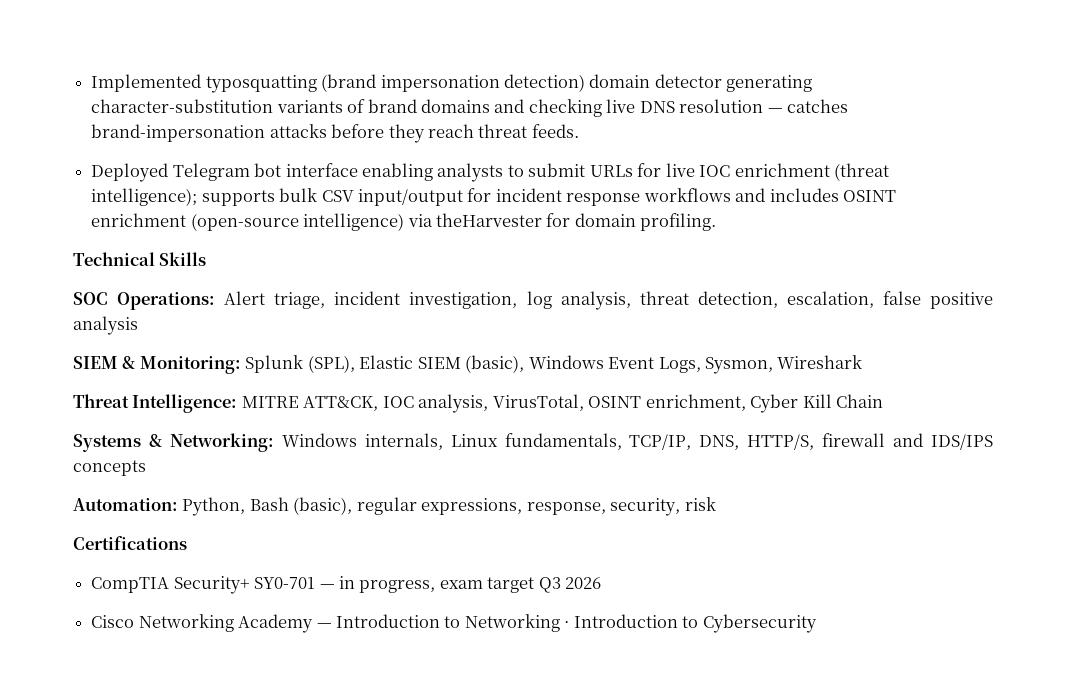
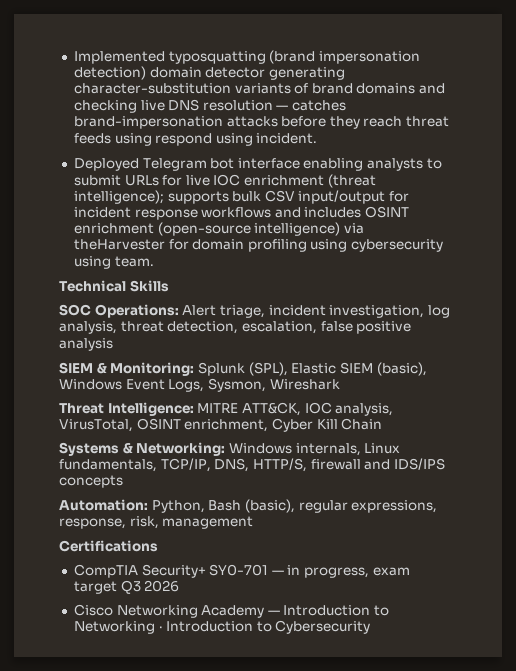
[531,124,579,138] feeds. -> [73,133,318,146] feeds using respond using incident.
[640,213,717,231] profiling. -> [247,239,444,252] [73,256,154,269] profiling using cybersecurity using team.
[610,497,716,516] security, risk -> [129,516,254,529] risk, management

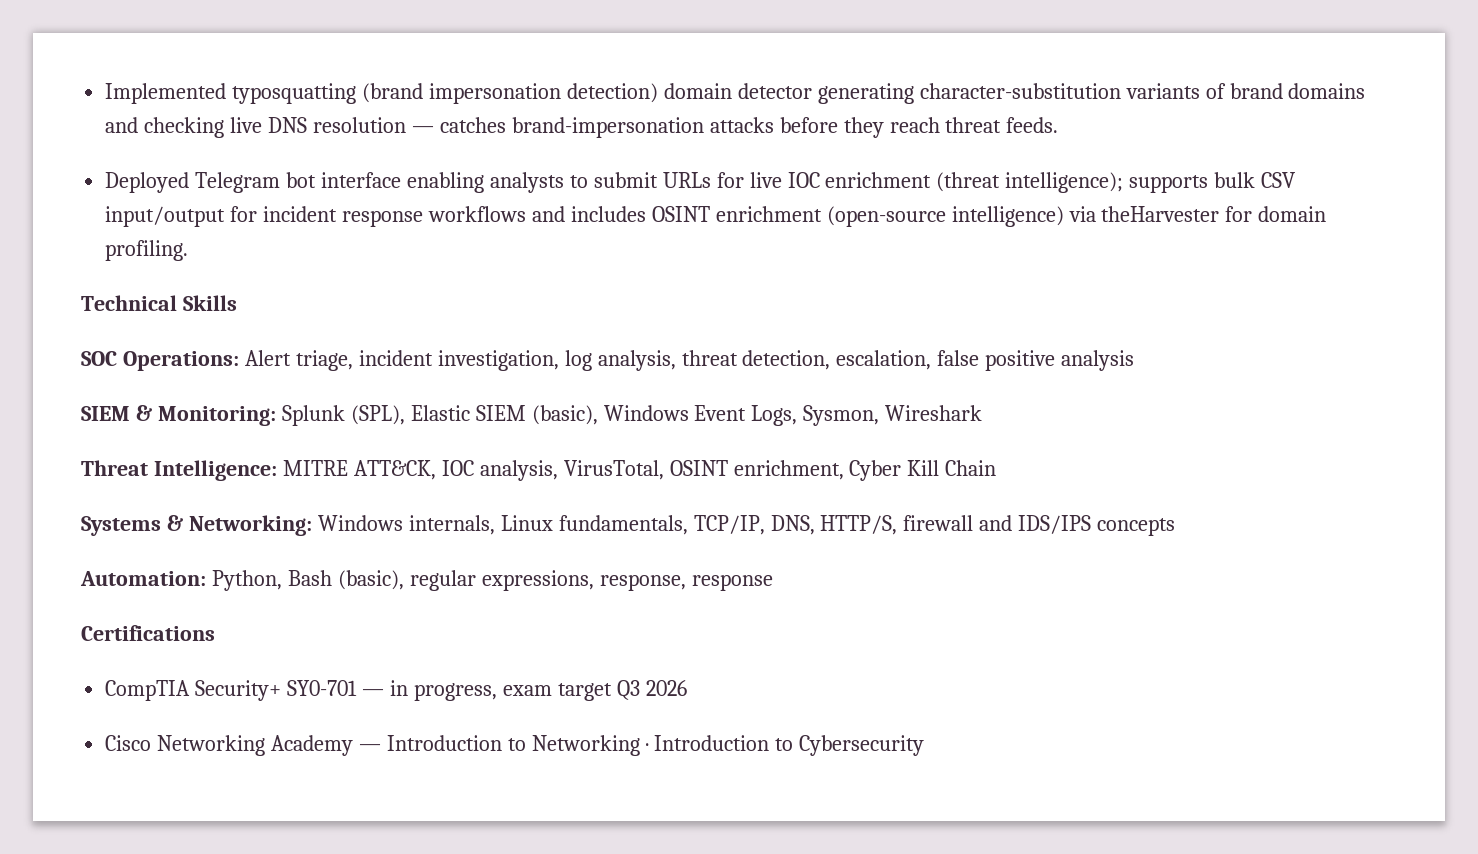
[73,133,318,146] feeds using respond using incident. -> [1006,117,1059,133] feeds.
[247,239,444,252] [73,256,154,269] profiling using cybersecurity using team. -> [105,240,189,261] profiling.
[129,516,254,529] risk, management -> [691,574,773,591] response

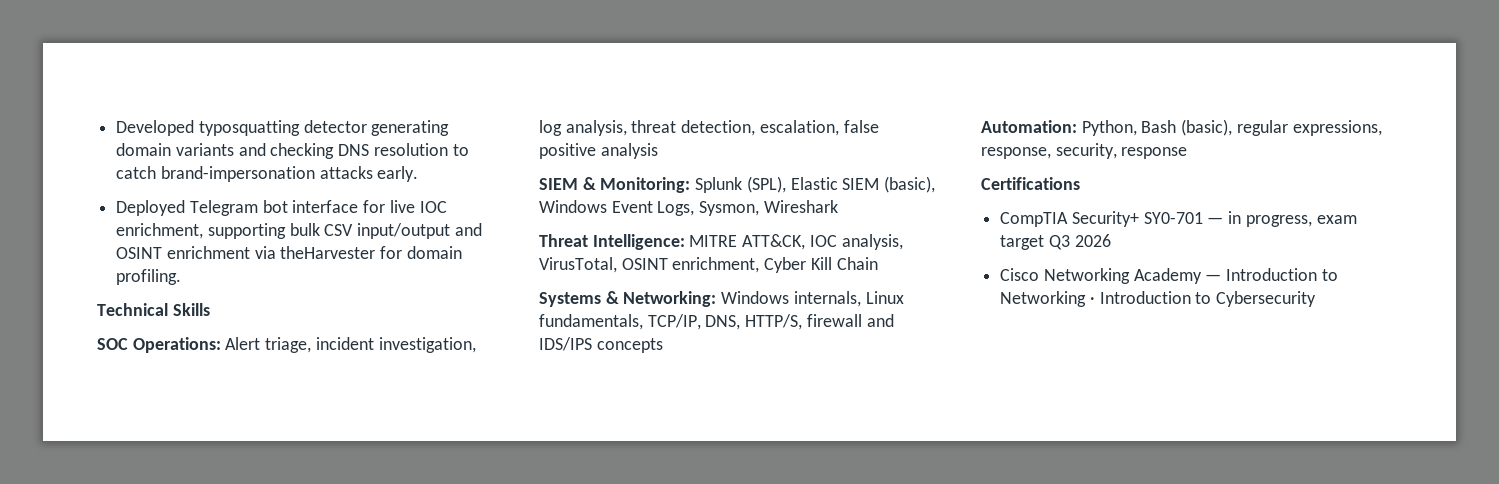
[105,83,1366,104] Implemented typosquatting (brand impersonation detection) domain detector generating character-substitution variants of brand domains -> [116,120,450,136] [116,143,234,156] Developed typosquatting detector generating domain variants
[230,117,263,133] live -> (335, 151) none
[411,117,1059,138] [105,172,1297,193] [105,206,1064,227] — catches brand-impersonation attacks before they reach threat feeds. // Deployed Telegram bot interface enabling analysts to submit URLs for live IOC enrichment (threat intelligence); supports bulk CSV input/output for incident response workflows and includes OSINT enrichment (open-source intelligence) -> [452,144,469,156] [116,166,419,182] [116,200,447,216] [116,223,482,239] [116,246,250,259] to catch brand-impersonation attacks early. // Deployed Telegram bot interface for live IOC enrichment, supporting bulk CSV input/output and OSINT enrichment
(686, 582) none -> [1055,143,1117,159] security,

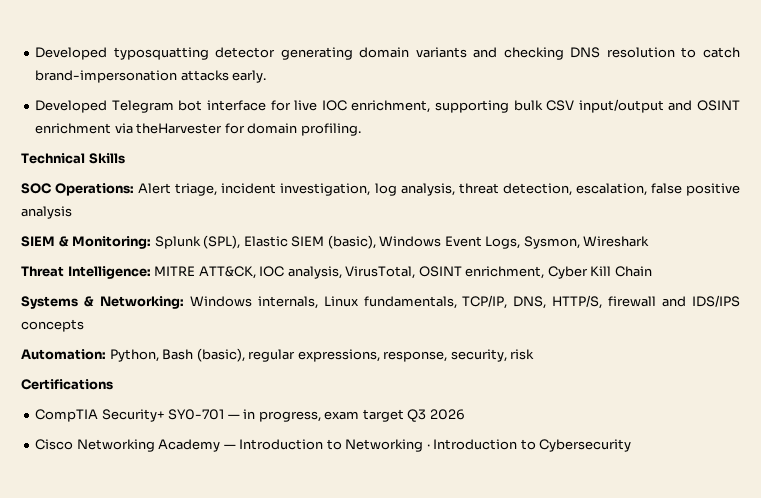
[116,200,186,216] Deployed -> [35,100,108,113] Developed
[1121,147,1188,159] response -> [510,349,535,360] risk

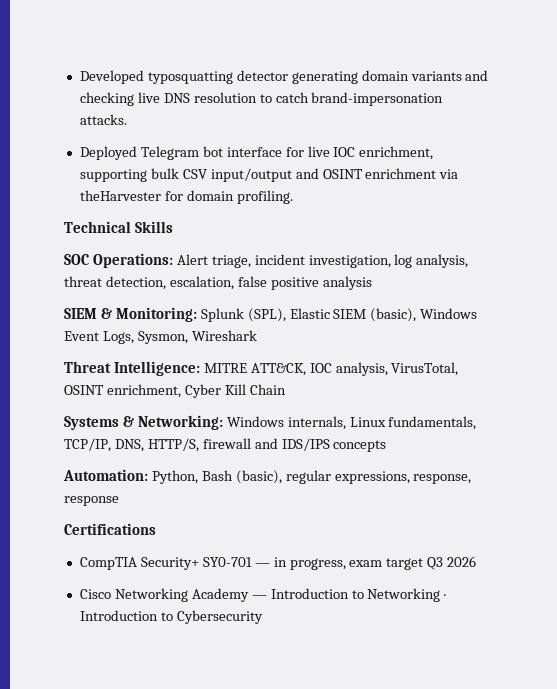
(564, 53) none -> [137,92,160,103] live
[180,70,267,83] [35,100,108,113] attacks early. // Developed -> [79,114,127,125] [79,146,137,160] attacks. // Deployed
[450,349,535,362] security, risk -> [64,496,119,506] response

